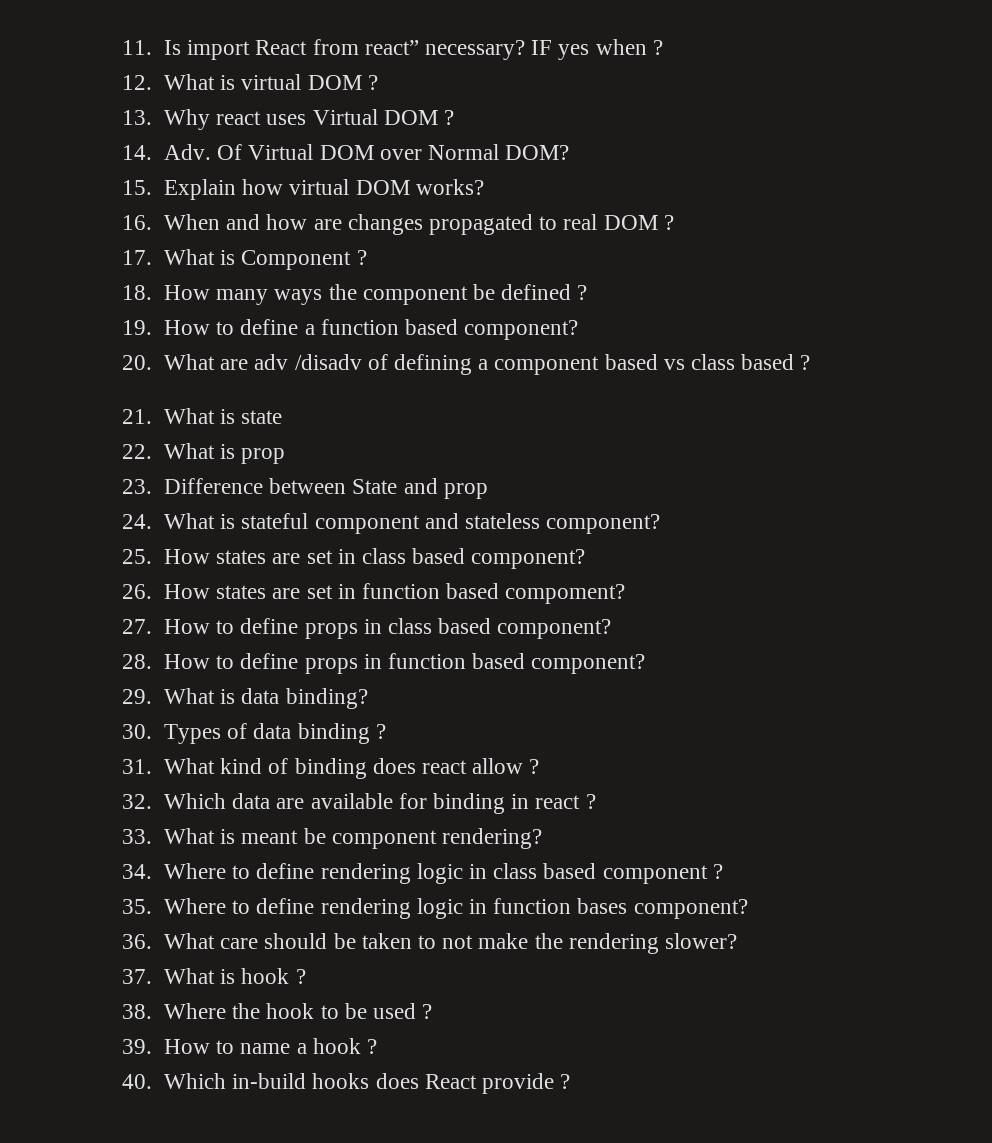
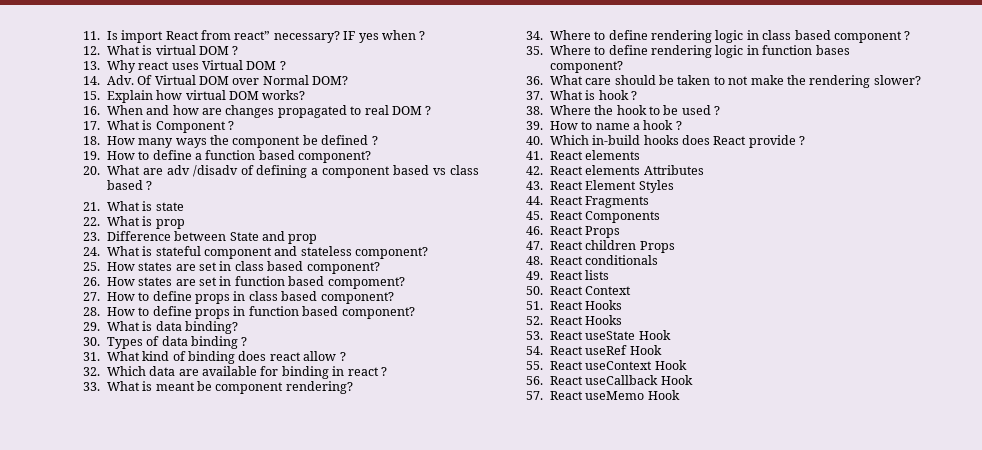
(571, 1081) none -> [526,150,641,160] [526,165,704,175] [526,180,674,193] [526,196,650,208] [526,211,661,223] [526,226,621,238] [526,240,675,253] [526,255,659,265] [526,270,610,280] [526,286,632,295] [526,300,623,310] [526,315,623,325] [526,330,671,340] [526,345,662,355] [526,360,687,370] [526,375,693,385] [526,390,680,400] // 41. React elements // 42. React elements Attributes // 43. React Element Styles // 44. React Fragments // 45. React Components // 46. React Props // 47. React children Props // 48. React conditionals // 49. React lists // 50. React Context // 51. React Hooks // 52. React Hooks // 53. React useState Hook // 54. React useRef Hook // 55. React useContext Hook // 56. React useCallback Hook // 57. React useMemo Hook

